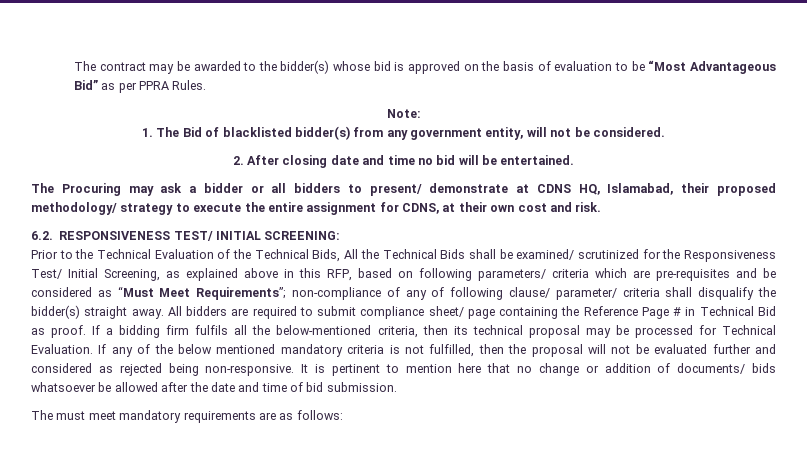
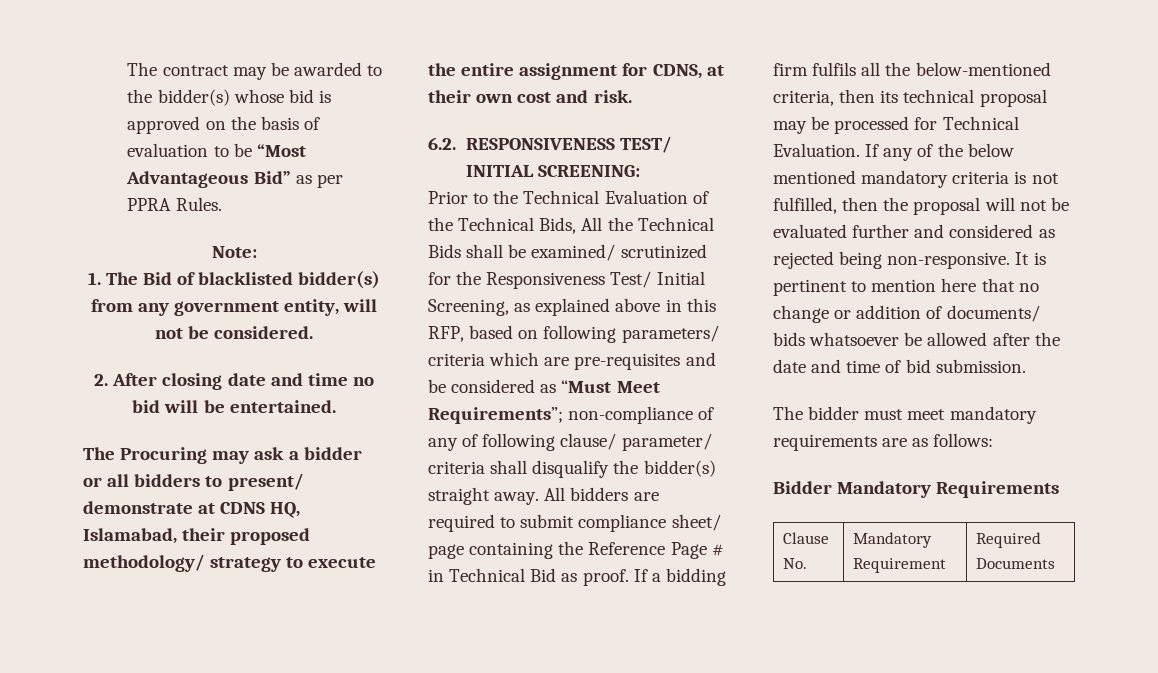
(53, 415) none -> [808,406,860,420] bidder
(343, 415) none -> [773,481,1060,498] [783,532,830,544] [783,558,808,569] [853,532,933,548] [853,558,947,573] [976,532,1042,548] [976,558,1056,569] // Bidder Mandatory Requirements // Clause No. | Mandatory Requirement | Required Documents

